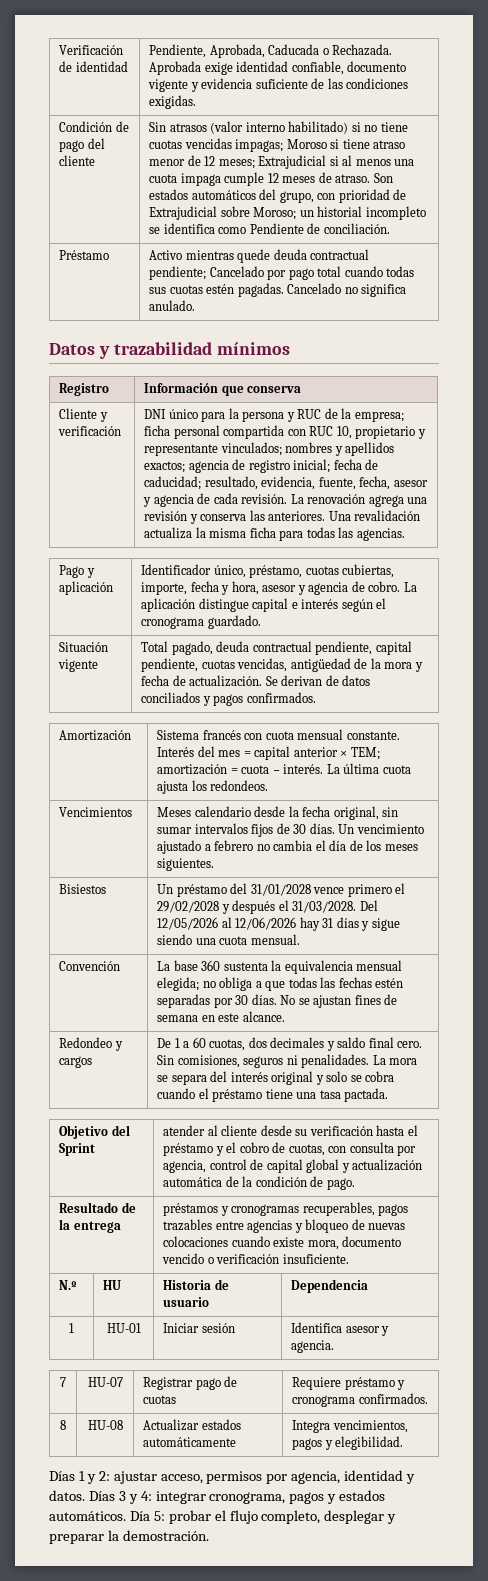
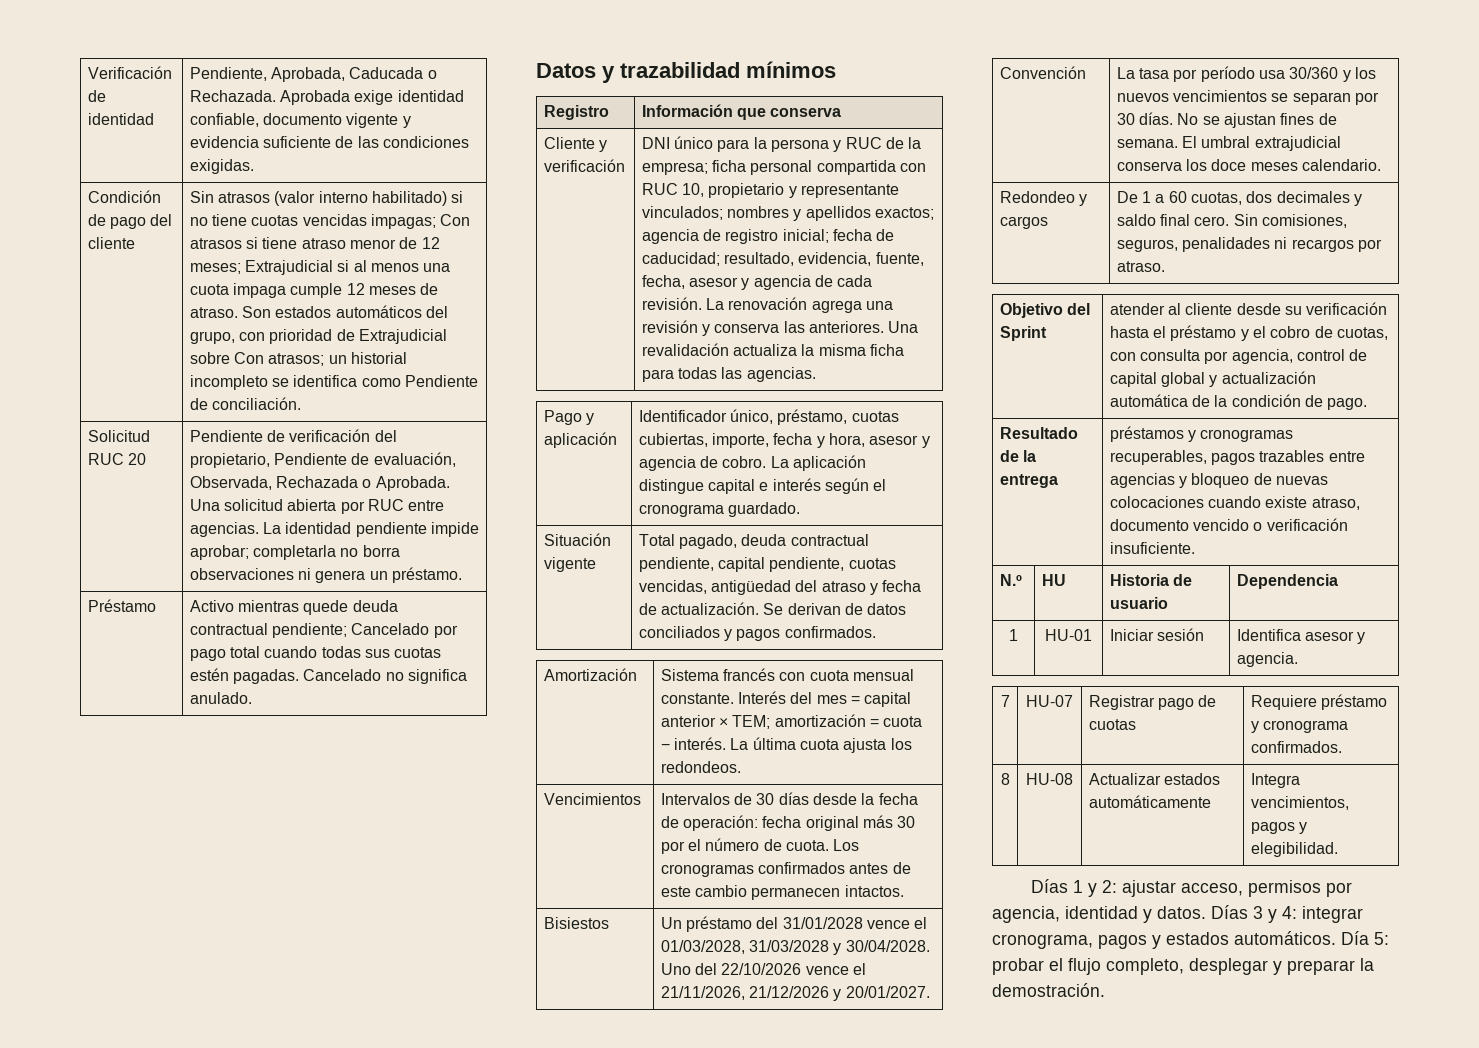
[286,139,327,149] Moroso -> [440,214,471,226] [189,238,242,249] Con atrasos
[253,207,297,220] Moroso; -> [234,352,325,366] Con atrasos;
(390, 228) none -> [87,430,150,442] [87,453,147,465] [189,429,397,442] [189,452,456,468] [189,476,450,491] [189,499,445,514] [189,522,480,537] [189,545,400,560] [189,567,463,583] // Solicitud RUC 20 | Pendiente de verificación del propietario, Pendiente de evaluación, Observada, Rechazada o Aprobada. Una solicitud abierta por RUC entre agencias. La identidad pendiente impide aprobar; completarla no borra observaciones ni genera un préstamo.
[354,658,413,669] de la mora -> [795,580,866,592] del atraso
[157,806,399,820] [157,823,424,837] [157,840,418,854] [157,858,215,871] Meses calendario desde la fecha original, sin sumar intervalos fijos de 30 días. Un vencimiento ajustado a febrero no cambia el día de los meses siguientes. -> [660,792,918,805] [660,815,916,831] [660,838,860,854] [660,862,911,877] [660,885,904,900] Intervalos de 30 días desde la fecha de operación: fecha original más 30 por el número de cuota. Los cronogramas confirmados antes de este cambio permanecen intactos.
[347,883,406,897] [157,900,378,914] [157,917,400,931] [157,934,300,945] [59,961,121,971] [157,960,403,974] [157,977,404,991] [157,994,211,1008] primero el 29/02/2028 y después el 31/03/2028. Del 12/05/2026 al 12/06/2026 hay 31 días y sigue siendo una cuota mensual. // Convención | La base 360 sustenta la equivalencia mensual elegida; no obliga a que todas las fechas estén separadas -> [914,917,928,929] [660,940,930,955] [660,963,867,975] [660,986,930,1001] [999,66,1086,79] [1116,66,1377,82] [1116,90,1351,105] el 01/03/2028, 31/03/2028 y 30/04/2028. Uno del 22/10/2026 vence el 21/11/2026, 21/12/2026 y 20/01/2027. // Convención | La tasa por período usa 30/360 y los nuevos vencimientos se separan
[157,1011,285,1022] semana en este alcance. -> [1116,136,1341,151] [1116,159,1382,171] semana. El umbral extrajudicial conserva los doce meses calendario.
[243,1054,418,1068] [157,1071,395,1085] [157,1088,389,1102] seguros ni penalidades. La mora se separa del interés original y solo se cobra cuando el préstamo tiene una tasa pactada. -> [1116,237,1383,252] [1116,261,1165,272] seguros, penalidades ni recargos por atraso.
[307,1240,339,1250] mora, -> [1311,497,1360,510] atraso,

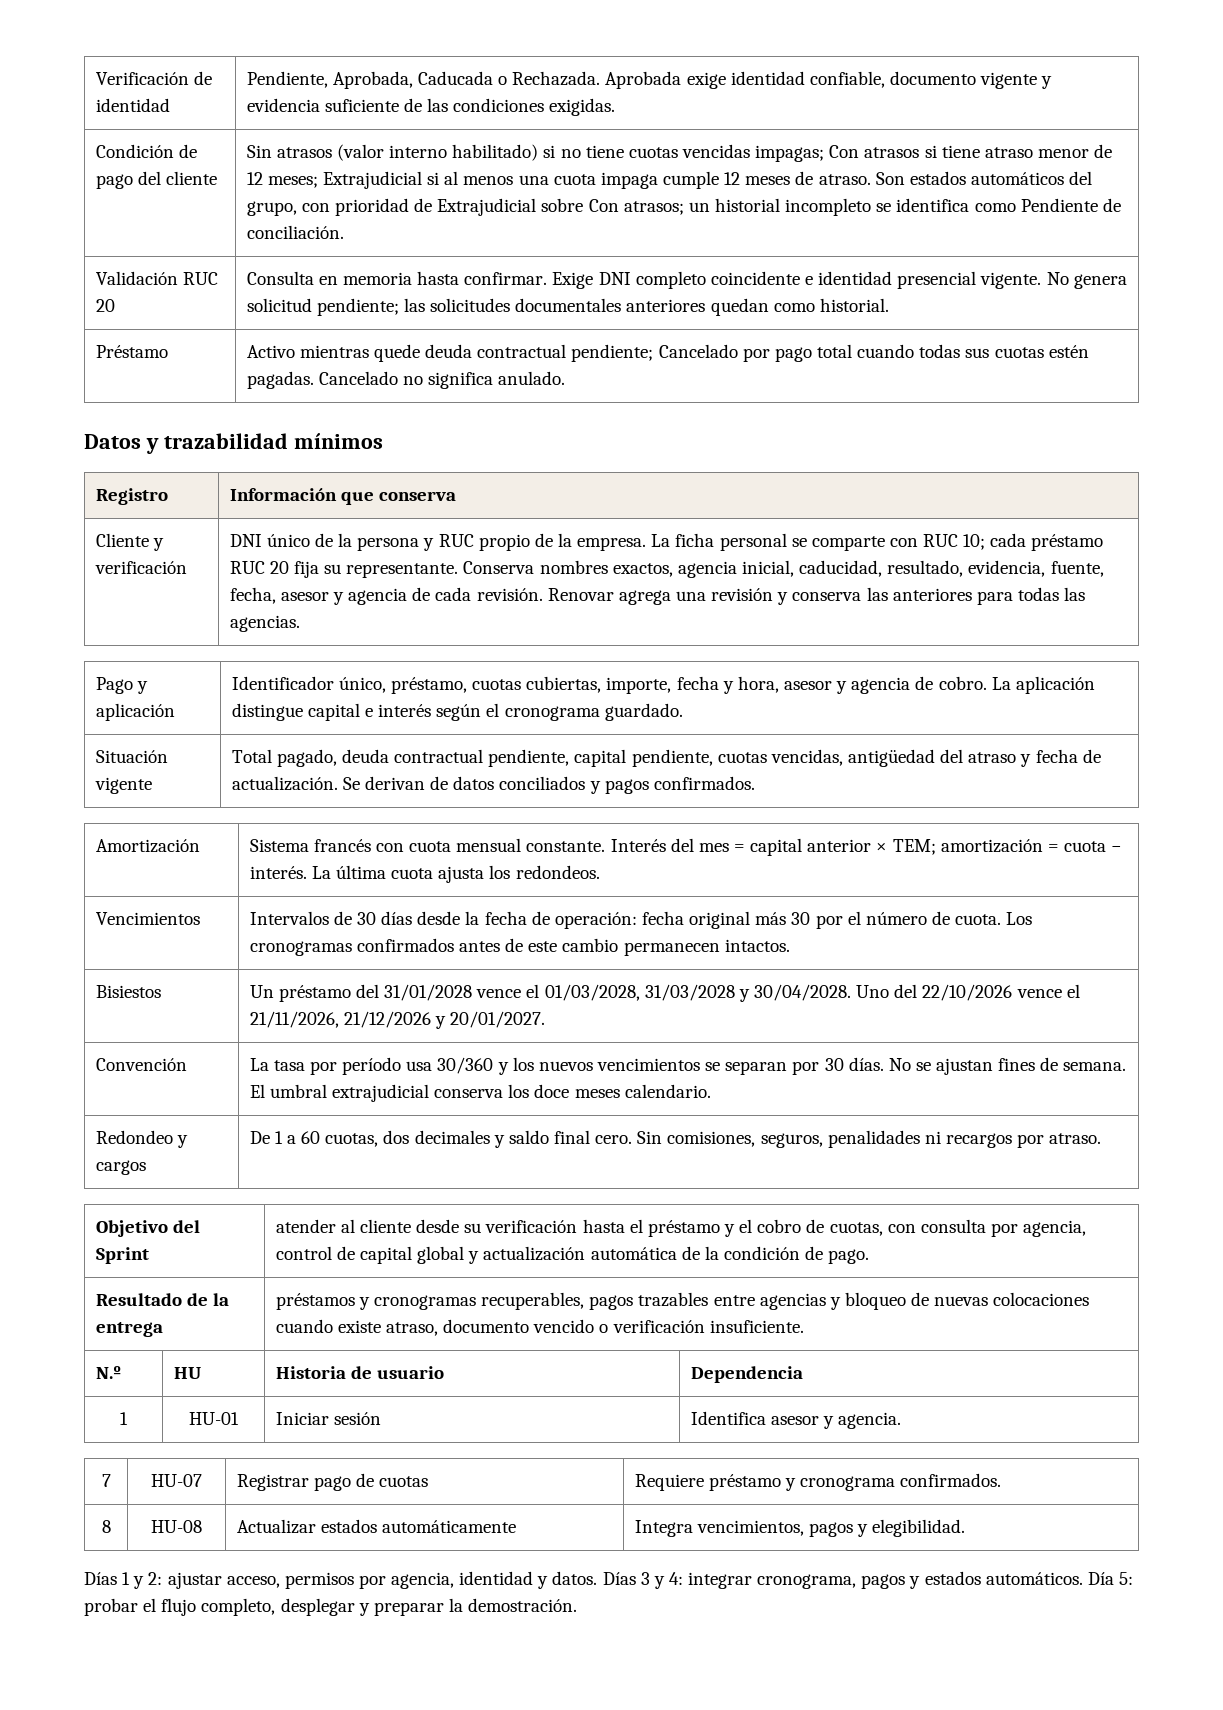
[87,430,150,442] Solicitud -> [95,271,178,285] Validación
[189,429,397,442] [189,452,456,468] [189,476,450,491] [189,499,445,514] [189,522,480,537] [189,545,400,560] [189,567,463,583] Pendiente de verificación del propietario, Pendiente de evaluación, Observada, Rechazada o Aprobada. Una solicitud abierta por RUC entre agencias. La identidad pendiente impide aprobar; completarla no borra observaciones ni genera un préstamo. -> [246,271,1127,289] [246,298,889,316] Consulta en memoria hasta confirmar. Exige DNI completo coincidente e identidad presencial vigente. No genera solicitud pendiente; las solicitudes documentales anteriores quedan como historial.
[717,139,750,152] para -> [315,533,334,547] de
[886,137,922,149] [641,160,927,175] [641,183,900,198] [641,206,935,221] [641,229,895,244] [641,252,720,266] de la empresa; ficha personal compartida con RUC 10, propietario y representante vinculados; nombres y apellidos exactos; agencia de registro inicial; fecha de caducidad; -> [478,533,1104,551] [229,560,883,578] propio de la empresa. La ficha personal se comparte con RUC 10; cada préstamo RUC 20 fija su representante. Conserva nombres exactos, agencia inicial, caducidad,
[706,297,808,310] La renovación -> [547,588,614,601] Renovar
[809,321,919,333] [641,343,905,356] anteriores. Una revalidación actualiza la misma ficha -> [892,588,972,601] anteriores

